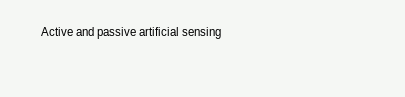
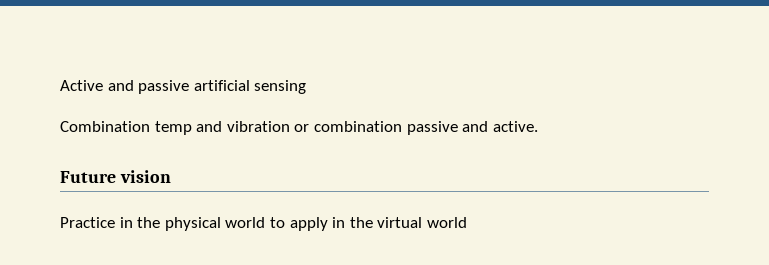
(222, 33) none -> [60,121,538,135] [60,170,171,183] [60,217,467,231] // Combination temp and vibration or combination passive and active. // Future vision // Practice in the physical world to apply in the virtual world

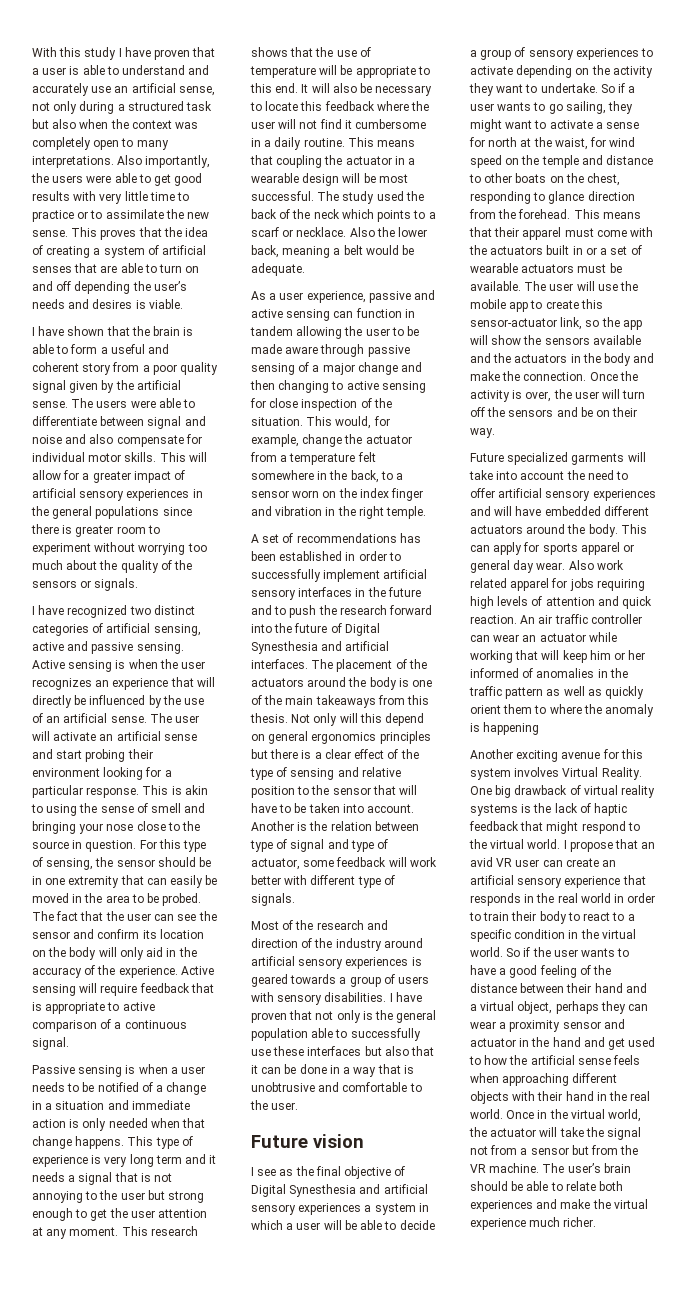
[60,80,307,94] [60,121,538,135] [60,170,171,183] [60,217,467,231] Active and passive artificial sensing // Combination temp and vibration or combination passive and active. // Future vision // Practice in the physical world to apply in the virtual world -> [32,47,216,60] [32,65,210,75] [32,83,215,96] [32,101,213,114] [32,119,199,129] [32,137,169,150] [32,155,211,168] [31,173,203,186] [32,191,190,204] [32,209,210,222] [32,227,209,240] [32,245,207,258] [32,263,200,273] [32,281,187,294] [32,299,183,309] [32,326,194,336] [32,344,170,354] [32,362,219,375] [32,380,181,393] [32,398,196,408] [32,416,206,429] [32,434,202,447] [32,452,207,462] [32,470,186,483] [32,488,203,501] [31,506,192,519] [31,524,160,537] [32,542,207,555] [32,560,193,573] [32,578,139,591] [32,605,195,618] [32,623,201,636] [32,641,184,654] [32,659,206,672] [32,677,215,690] [32,695,205,708] [32,713,200,723] [32,731,197,741] [32,749,153,762] [32,767,172,780] [32,785,208,798] [31,803,206,816] [32,821,201,834] [32,839,207,852] [32,857,212,870] [32,875,218,888] [32,893,202,906] [32,911,217,921] [32,929,204,939] [32,947,197,960] [32,965,214,978] [32,983,214,996] [32,1002,155,1014] [32,1019,187,1032] [32,1037,69,1050] [32,1064,206,1077] [32,1082,207,1095] [32,1100,190,1110] [32,1118,206,1131] [32,1136,193,1149] [32,1154,217,1167] [32,1172,173,1185] [32,1190,205,1203] [32,1208,208,1221] [32,1226,198,1239] [251,47,371,57] [250,65,430,78] [250,83,433,96] [250,101,430,111] [251,119,427,129] [251,137,416,150] [250,155,416,168] [251,173,408,186] [251,191,424,204] [251,209,436,222] [251,227,428,237] [251,245,415,258] [251,263,305,276] [251,290,436,303] [251,308,415,321] [250,326,420,339] [251,344,410,357] [251,362,423,375] [250,380,426,393] [250,398,392,411] [251,416,390,429] [251,434,412,447] [250,452,376,465] [251,470,404,483] [251,488,424,501] [251,506,427,519] [251,533,421,543] [251,551,401,561] [251,569,428,582] [251,587,421,600] [251,605,433,618] [251,623,380,636] [251,641,390,654] [251,659,427,672] [251,677,433,690] [251,695,430,708] [250,713,425,726] [251,731,431,744] [251,749,419,759] [250,767,401,780] [251,785,418,798] [251,803,415,813] [251,821,419,831] [250,839,389,852] [251,857,437,870] [251,875,395,888] [251,893,295,906] [251,920,388,930] [251,938,423,951] [251,956,422,969] [251,974,430,987] [251,992,422,1005] [251,1010,437,1023] [251,1028,421,1041] [251,1046,435,1056] [251,1064,414,1077] [251,1082,422,1092] [250,1100,299,1110] [251,1134,364,1148] [251,1166,406,1179] [251,1184,428,1197] [251,1203,429,1215] [251,1220,435,1230] [470,47,654,60] [470,65,653,78] [469,83,636,96] [470,101,634,114] [470,119,640,132] [469,137,636,150] [470,155,654,168] [469,173,621,186] [470,191,635,204] [469,209,641,219] [469,227,654,240] [469,245,642,255] [470,263,622,273] [470,281,639,291] [470,299,603,312] [470,317,642,330] [470,335,641,345] [470,353,655,366] [470,371,638,381] [470,389,646,402] [470,407,638,417] [470,428,495,438] [470,452,646,465] [469,470,629,480] [470,488,656,501] [470,506,649,516] [470,524,647,537] [470,542,635,555] [470,560,624,573] [470,578,645,591] [470,596,653,609] [470,614,642,624] [470,632,617,642] [470,650,646,663] [470,668,628,678] [469,686,645,699] [470,704,655,717] [470,722,540,735] [470,749,643,762] [470,767,642,780] [470,785,656,798] [470,803,628,816] [469,821,640,834] [469,839,656,852] [470,857,617,867] [470,875,646,888] [470,893,656,906] [469,911,635,924] [470,929,636,942] [470,947,630,957] [470,965,612,978] [470,983,647,993] [470,1001,649,1014] [470,1019,625,1032] [470,1037,656,1050] [469,1055,641,1065] [470,1073,618,1086] [470,1091,651,1104] [470,1109,642,1122] [469,1127,642,1140] [470,1145,639,1155] [470,1163,631,1173] [470,1181,624,1191] [470,1199,648,1212] [470,1217,597,1230] With this study I have proven that a user is able to understand and accurately use an artificial sense, not only during a structured task but also when the context was completely open to many interpretations. Also importantly, the users were able to get good results with very little time to practice or to assimilate the new sense. This proves that the idea of creating a system of artificial senses that are able to turn on and off depending the user’s needs and desires is viable. // I have shown that the brain is able to form a useful and coherent story from a poor quality signal given by the artificial sense. The users were able to differentiate between signal and noise and also compensate for individual motor skills. This will allow for a greater impact of artificial sensory experiences in the general populations since there is greater room to experiment without worrying too much about the quality of the sensors or signals. // I have recognized two distinct categories of artificial sensing, active and passive sensing. Active sensing is when the user recognizes an experience that will directly be influenced by the use of an artificial sense. The user will activate an artificial sense and start probing their environment looking for a particular response. This is akin to using the sense of smell and bringing your nose close to the source in question. For this type of sensing, the sensor should be in one extremity that can easily be moved in the area to be probed. The fact that the user can see the sensor and confirm its location on the body will only aid in the accuracy of the experience. Active sensing will require feedback that is appropriate to active comparison of a continuous signal. // Passive sensing is when a user needs to be notified of a change in a situation and immediate action is only needed when that change happens. This type of experience is very long term and it needs a signal that is not annoying to the user but strong enough to get the user attention at any moment. This research shows that the use of temperature will be appropriate to this end. It will also be necessary to locate this feedback where the user will not find it cumbersome in a daily routine. This means that coupling the actuator in a wearable design will be most successful. The study used the back of the neck which points to a scarf or necklace. Also the lower back, meaning a belt would be adequate. // As a user experience, passive and active sensing can function in tandem allowing the user to be made aware through passive sensing of a major change and then changing to active sensing for close inspection of the situation. This would, for example, change the actuator from a temperature felt somewhere in the back, to a sensor worn on the index finger and vibration in the right temple. // A set of recommendations has been established in order to successfully implement artificial sensory interfaces in the future and to push the research forward into the future of Digital Synesthesia and artificial interfaces. The placement of the actuators around the body is one of the main takeaways from this thesis. Not only will this depend on general ergonomics principles but there is a clear effect of the type of sensing and relative position to the sensor that will have to be taken into account. Another is the relation between type of signal and type of actuator, some feedback will work better with different type of signals. // Most of the research and direction of the industry around artificial sensory experiences is geared towards a group of users with sensory disabilities. I have proven that not only is the general population able to successfully use these interfaces but also that it can be done in a way that is unobtrusive and comfortable to the user. // Future vision // I see as the final objective of Digital Synesthesia and artificial sensory experiences a system in which a user will be able to decide a group of sensory experiences to activate depending on the activity they want to undertake. So if a user wants to go sailing, they might want to activate a sense for north at the waist, for wind speed on the temple and distance to other boats on the chest, responding to glance direction from the forehead. This means that their apparel must come with the actuators built in or a set of wearable actuators must be available. The user will use the mobile app to create this sensor-actuator link, so the app will show the sensors available and the actuators in the body and make the connection. Once the activity is over, the user will turn off the sensors and be on their way. // Future specialized garments will take into account the need to offer artificial sensory experiences and will have embedded different actuators around the body. This can apply for sports apparel or general day wear. Also work related apparel for jobs requiring high levels of attention and quick reaction. An air traffic controller can wear an actuator while working that will keep him or her informed of anomalies in the traffic pattern as well as quickly orient them to where the anomaly is happening // Another exciting avenue for this system involves Virtual Reality. One big drawback of virtual reality systems is the lack of haptic feedback that might respond to the virtual world. I propose that an avid VR user can create an artificial sensory experience that responds in the real world in order to train their body to react to a specific condition in the virtual world. So if the user wants to have a good feeling of the distance between their hand and a virtual object, perhaps they can wear a proximity sensor and actuator in the hand and get used to how the artificial sense feels when approaching different objects with their hand in the real world. Once in the virtual world, the actuator will take the signal not from a sensor but from the VR machine. The user’s brain should be able to relate both experiences and make the virtual experience much richer.

